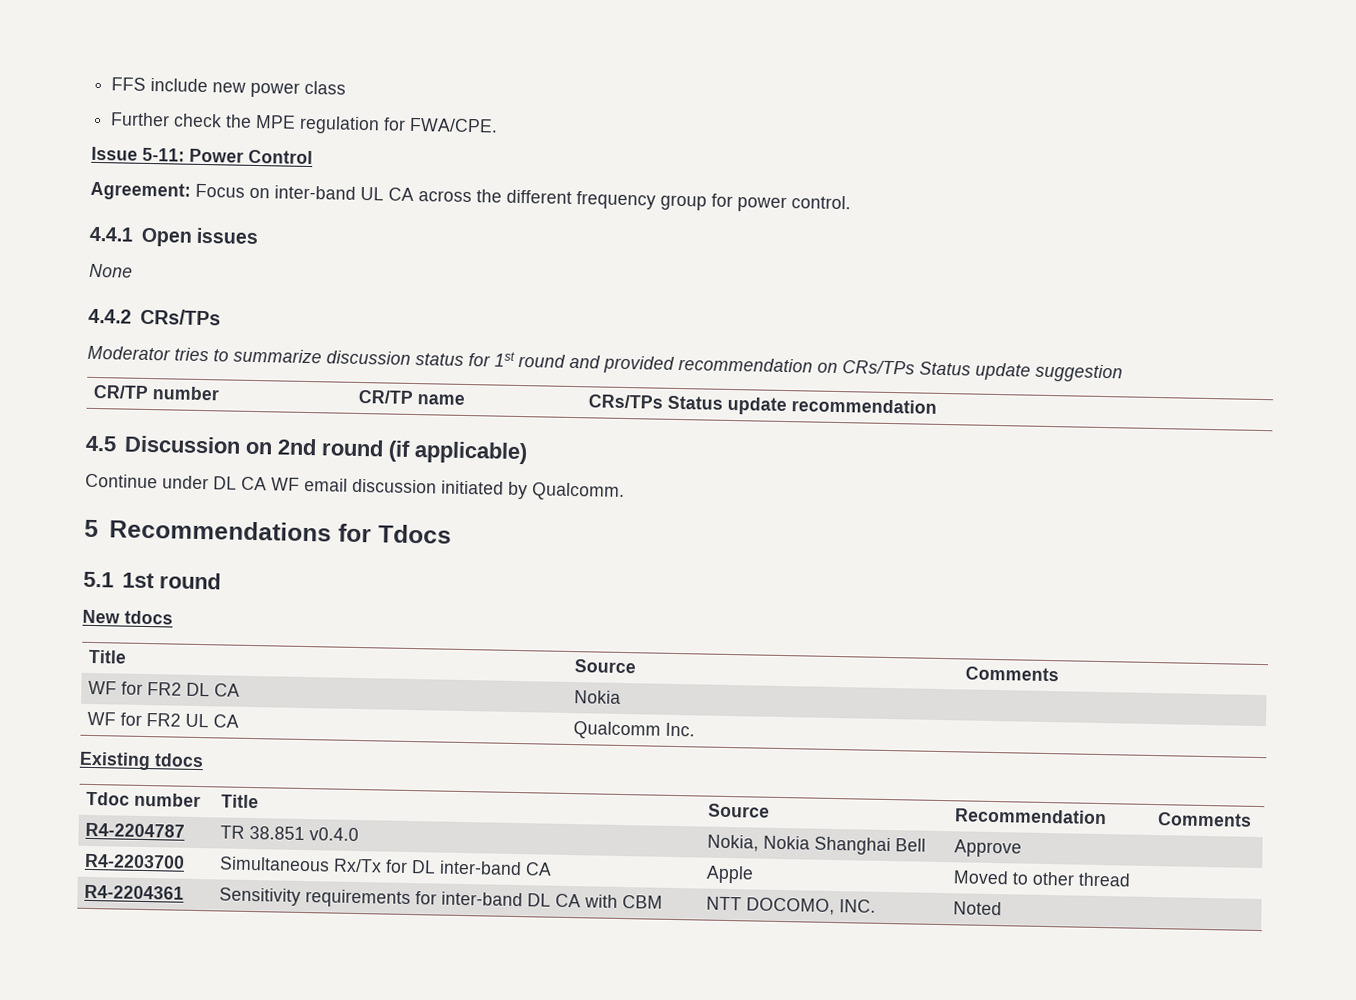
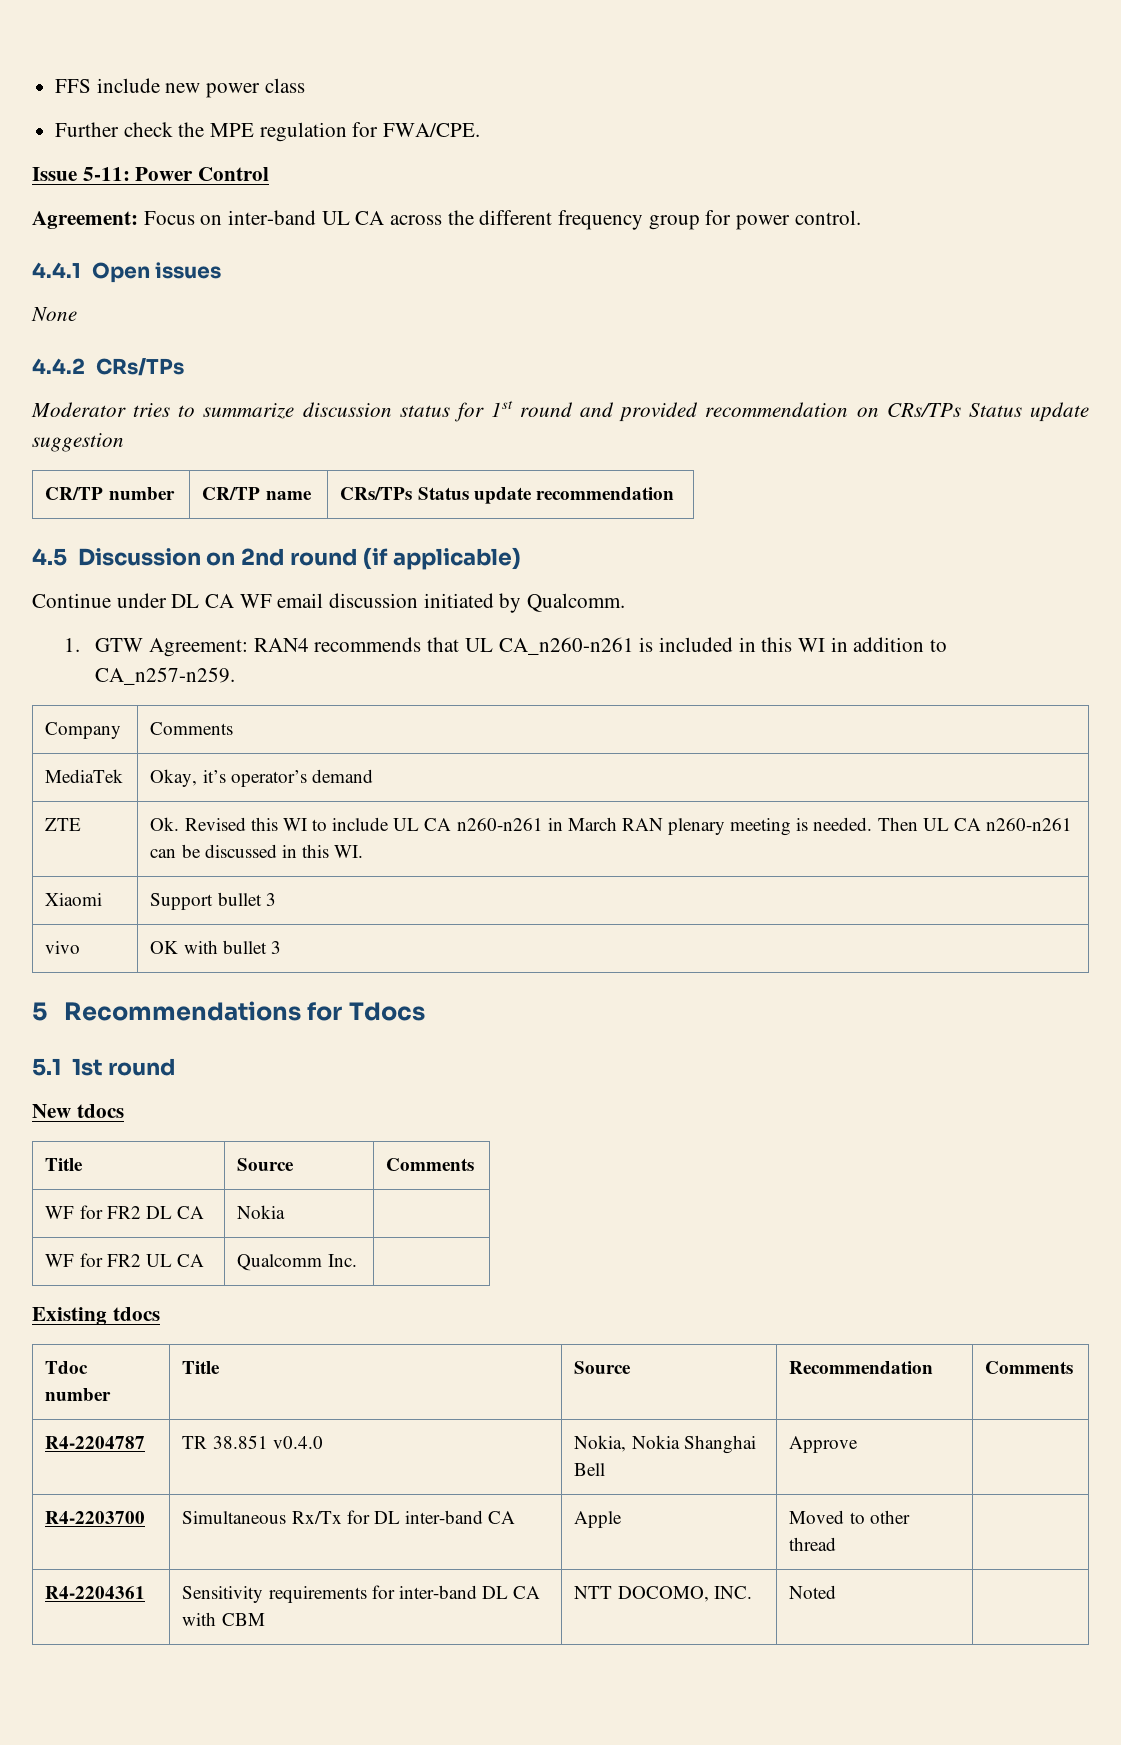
(625, 491) none -> [63,637,947,657] [95,667,236,685] [45,722,122,739] [150,722,234,735] [45,769,124,783] [150,769,373,787] [45,818,82,831] [150,817,1072,836] [150,844,364,858] [45,893,103,906] [150,892,276,910] [45,941,81,954] [150,940,281,954] // 1. GTW Agreement: RAN4 recommends that UL CA_n260-n261 is included in this WI in addition to CA_n257-n259. // Company | Comments // MediaTek | Okay, it’s operator’s demand // ZTE | Ok. Revised this WI to include UL CA n260-n261 in March RAN plenary meeting is needed. Then UL CA n260-n261 can be discussed in this WI. // Xiaomi | Support bullet 3 // vivo | OK with bullet 3

